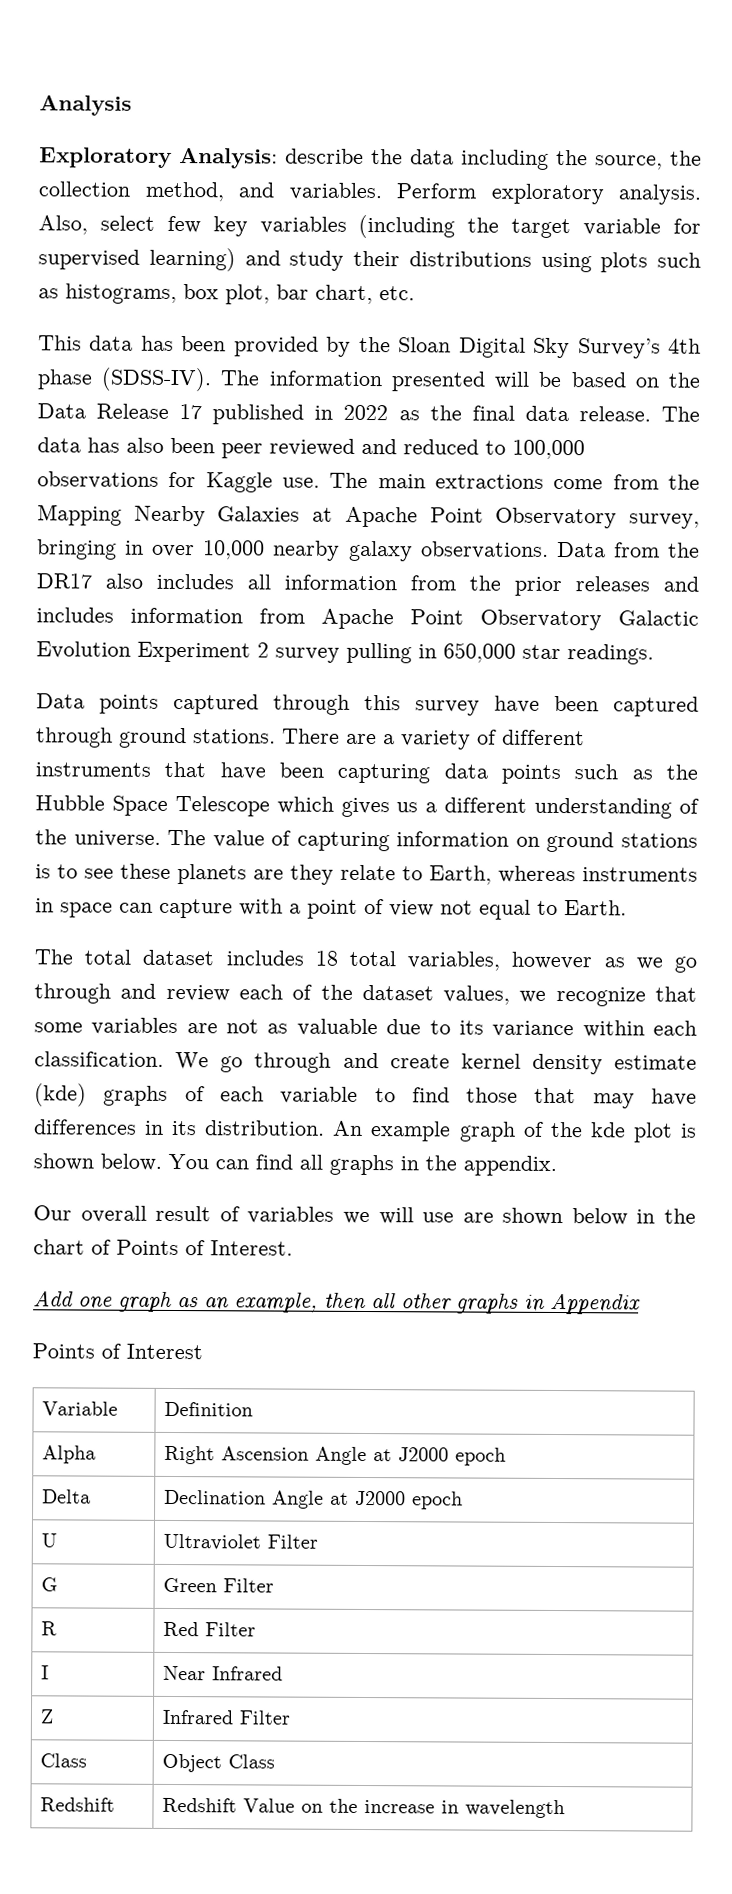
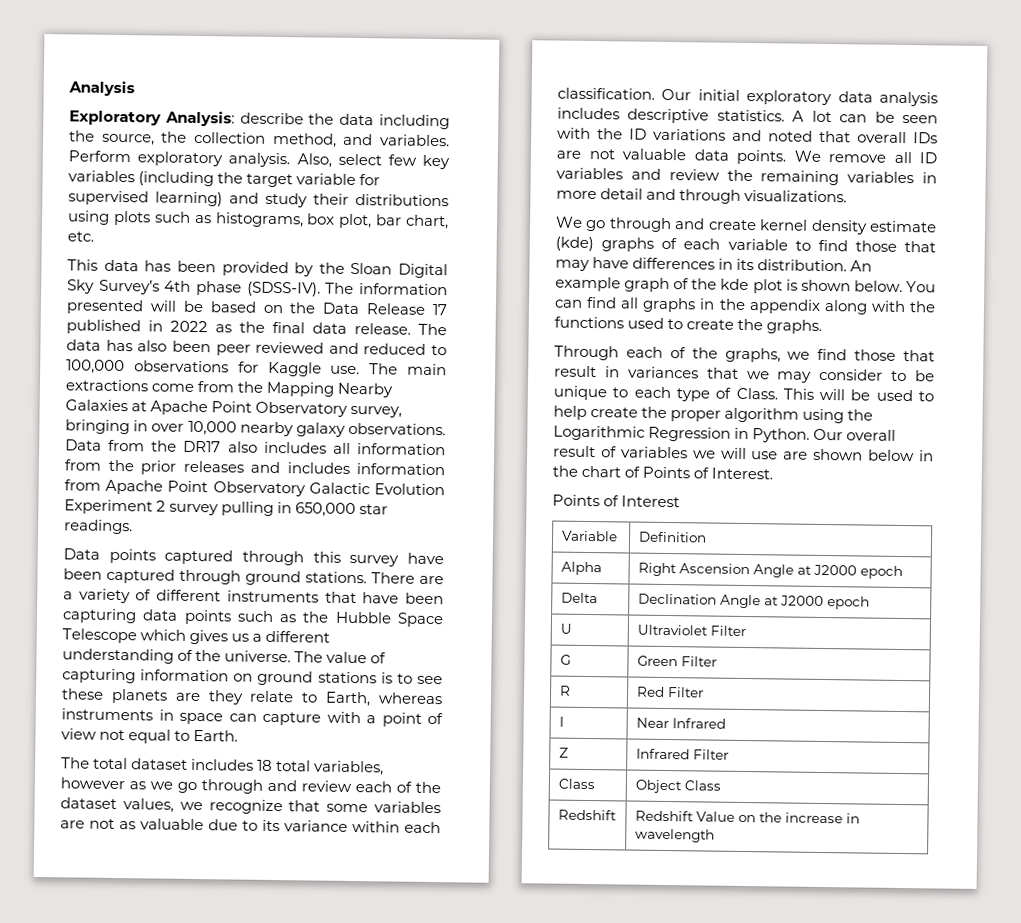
(164, 1059) none -> [661,88,938,107] [557,107,938,124] [557,127,938,144] [556,148,937,165] [556,167,937,186] [556,188,848,204] Our initial exploratory data analysis includes descriptive statistics. A lot can be seen with the ID variations and noted that overall IDs are not valuable data points. We remove all ID variables and review the remaining variables in more detail and through visualizations. //
[463,1155,557,1177] appendix. // -> [748,299,936,315] [554,316,823,334] [554,345,935,363] [554,365,935,383] [553,385,934,402] [553,405,874,424] [553,425,811,443] appendix along with the functions used to create the graphs. // Through each of the graphs, we find those that result in variances that we may consider to be unique to each type of Class. This will be used to help create the proper algorithm using the Logarithmic Regression in Python.
[33,1290,641,1315] // Add one graph as an example, then all other graphs in Appendix -> (774, 473) none

